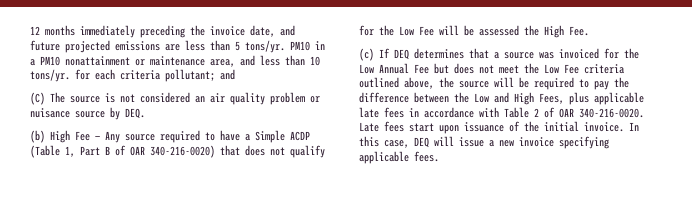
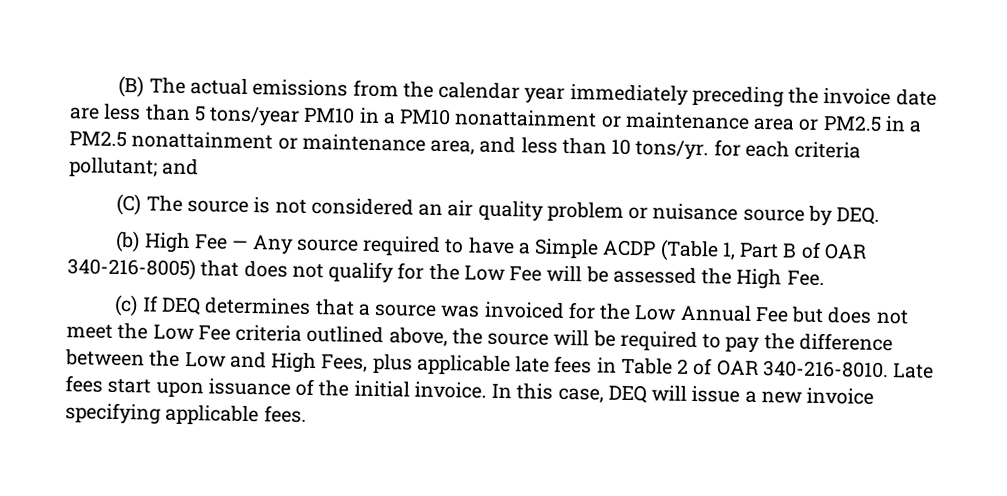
[30,25,295,38] [30,40,160,53] 12 months immediately preceding the invoice date, and future projected emissions -> [118,75,937,108] (B) The actual emissions from the calendar year immediately preceding the invoice date
[245,40,285,53] tons/yr. -> [209,106,301,127] tons/year
(205, 61) none -> [753,115,923,133] [69,130,426,152] area or PM2.5 in a PM2.5 nonattainment or maintenance
[150,145,215,158] 340-216-0020) -> [67,257,196,281] 340-216-8005)
[424,107,499,118] accordance with -> (617, 365) none
[579,108,644,118] 340-216-0020. -> [762,360,889,379] 340-216-8010.

